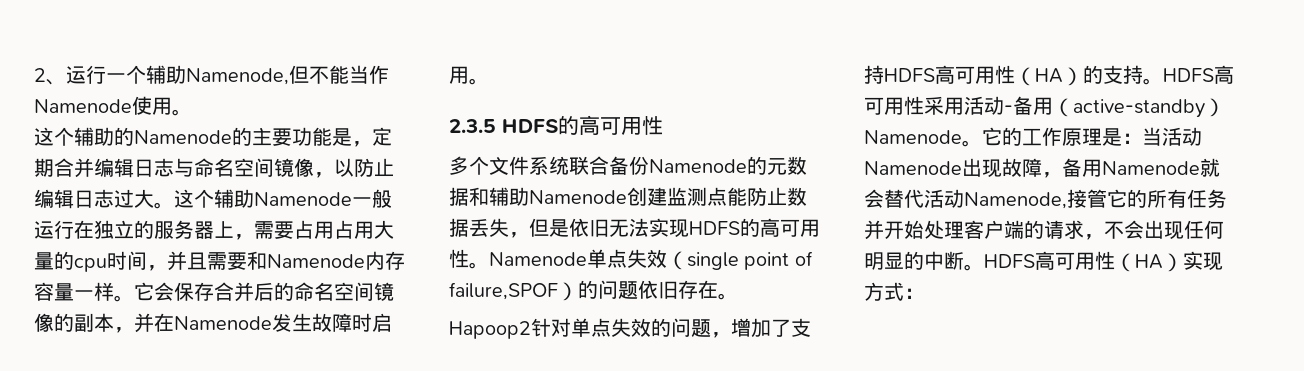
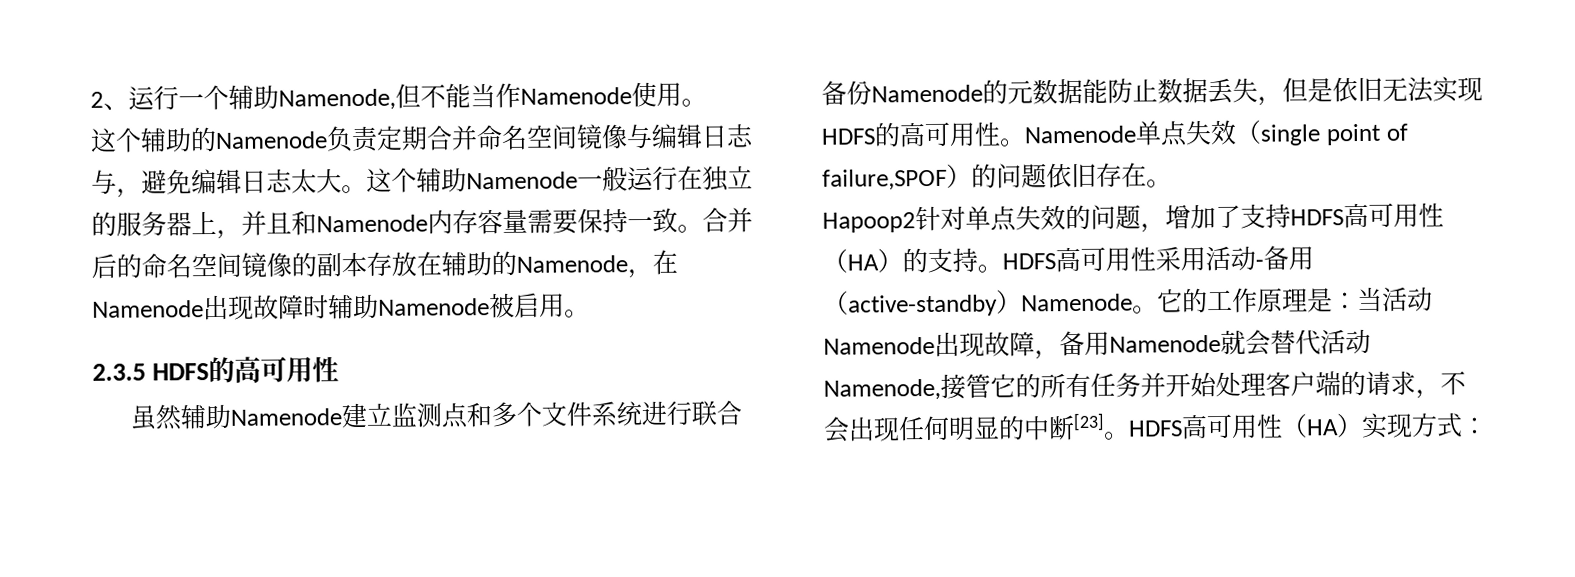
[232,127,392,147] [34,158,394,178] [34,189,134,209] 的主要功能是，定期合并编辑日志与命名空间镜像，以防止编辑日志过 -> [326,123,754,153] [91,168,317,198] 负责定期合并命名空间镜像与编辑日志与，避免编辑日志太
[254,220,394,239] [34,251,405,272] [34,282,214,302] 需要占用占用大量的cpu时间，并且需要和Namenode内存容量一样。它会保存 -> [241,207,703,236] 并且和Namenode内存容量需要保持一致。
[114,313,372,333] ，并在Namenode发生故障时 -> [366,249,678,279] [92,292,515,321] 存放在辅助的Namenode，在Namenode出现故障时辅助Namenode被
(663, 125) none -> [130,402,493,431] 虽然辅助Namenode建立监测点和
(569, 165) none -> [641,400,693,427] 进行
[469,187,727,206] 和辅助Namenode创建监测点 -> (1083, 91) none
(964, 260) none -> [1073,412,1105,432] [23]

